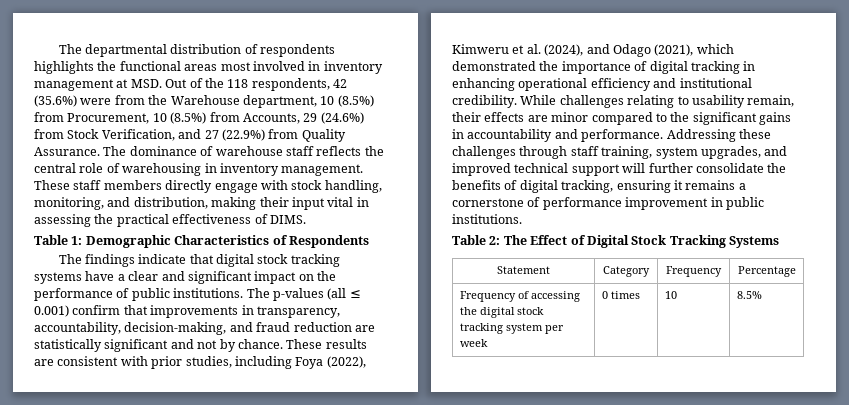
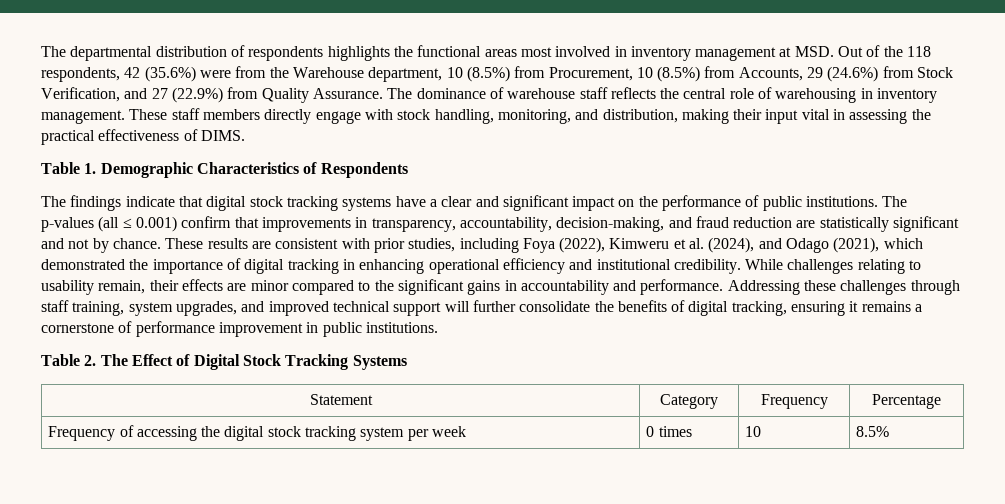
[71,236,83,245] 1: -> [84,163,97,174] 1.
[489,236,501,245] 2: -> [84,355,97,366] 2.

